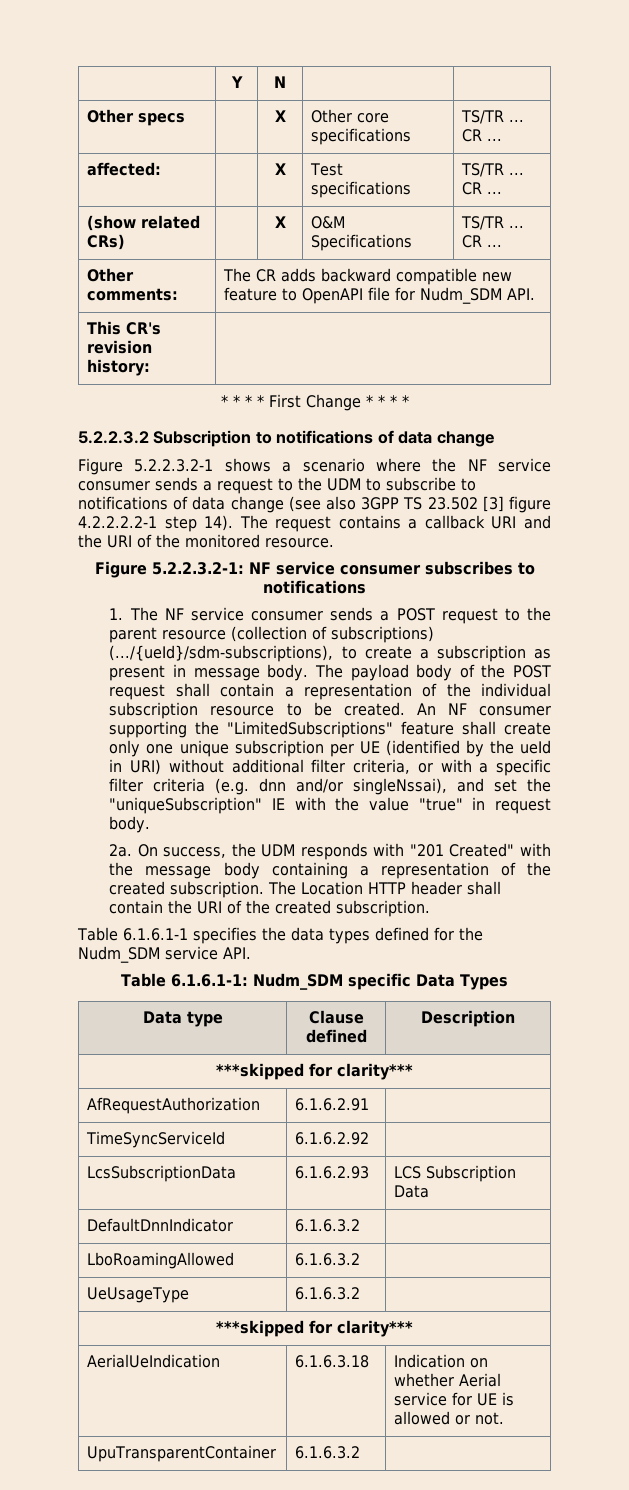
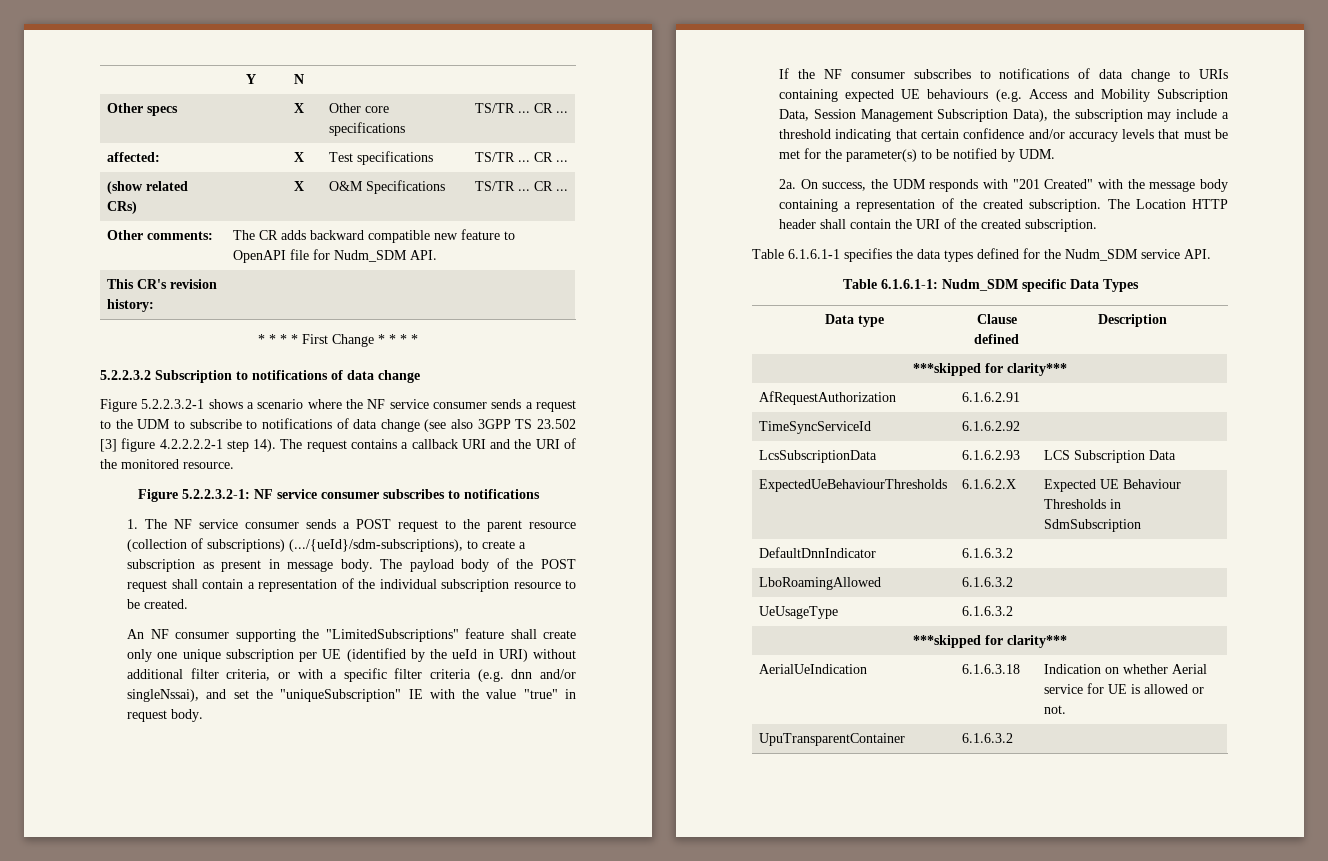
(405, 709) none -> (189, 604) //
(151, 824) none -> [779,68,1228,82] [779,89,1228,102] [779,109,1229,122] [779,128,1228,142] [779,148,1056,162] // If the NF consumer subscribes to notifications of data change to URIs containing expected UE behaviours (e.g. Access and Mobility Subscription Data, Session Management Subscription Data), the subscription may include a threshold indicating that certain confidence and/or accuracy levels that must be met for the parameter(s) to be notified by UDM.
(430, 1191) none -> [759,479,948,492] [962,479,1017,489] [1044,479,1182,492] [1044,499,1122,509] [1044,519,1142,532] // ExpectedUeBehaviourThresholds | 6.1.6.2.X | Expected UE Behaviour Thresholds in SdmSubscription

